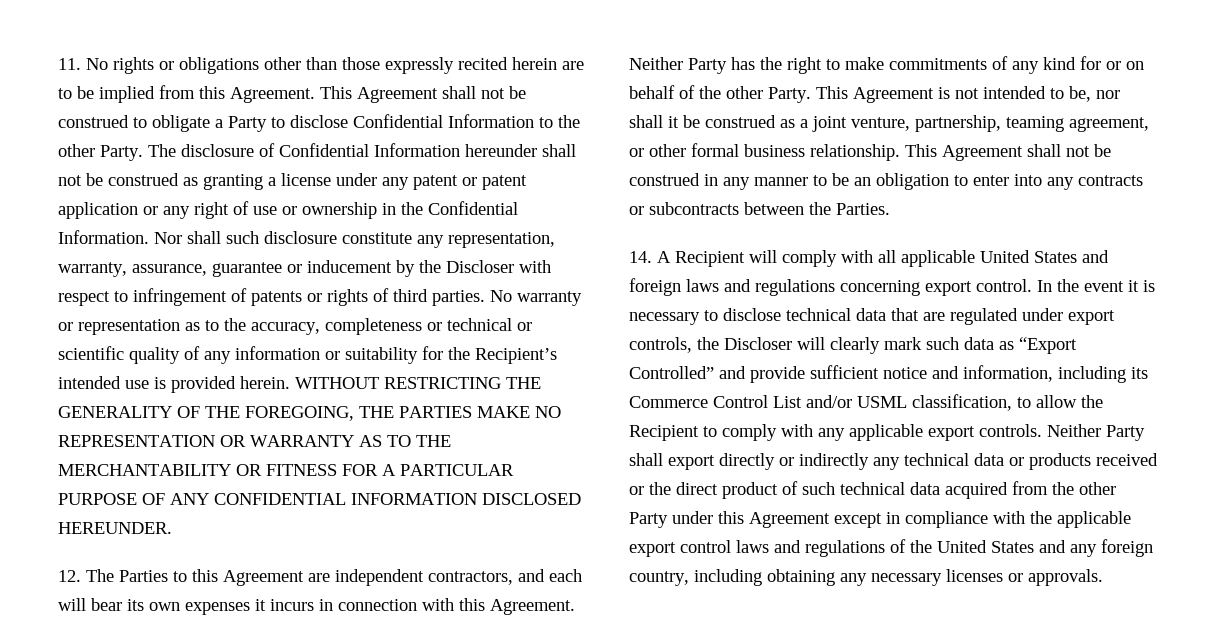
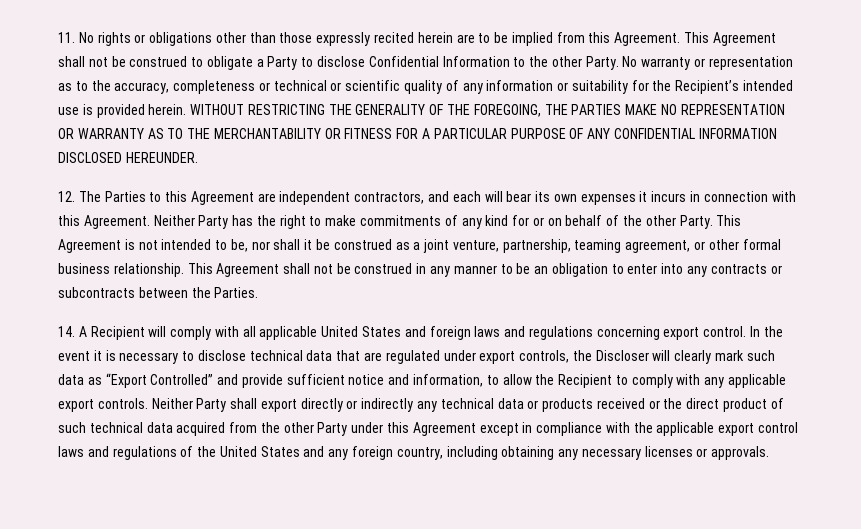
[148,143,576,157] [58,173,527,190] [58,201,518,219] [58,230,555,248] [58,260,551,277] [58,288,485,306] The disclosure of Confidential Information hereunder shall not be construed as granting a license under any patent or patent application or any right of use or ownership in the Confidential Information. Nor shall such disclosure constitute any representation, warranty, assurance, guarantee or inducement by the Discloser with respect to infringement of patents or rights of third parties. -> (619, 63) none
[1058,366,1148,383] [629,394,1012,411] including its Commerce Control List and/or USML classification, -> (484, 380) none

